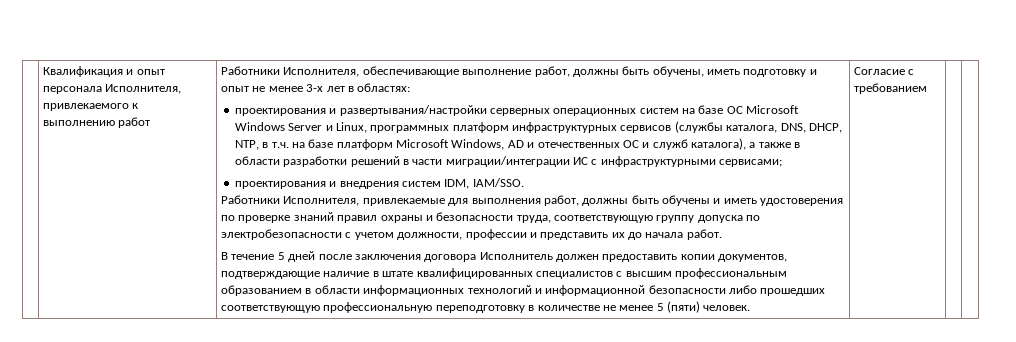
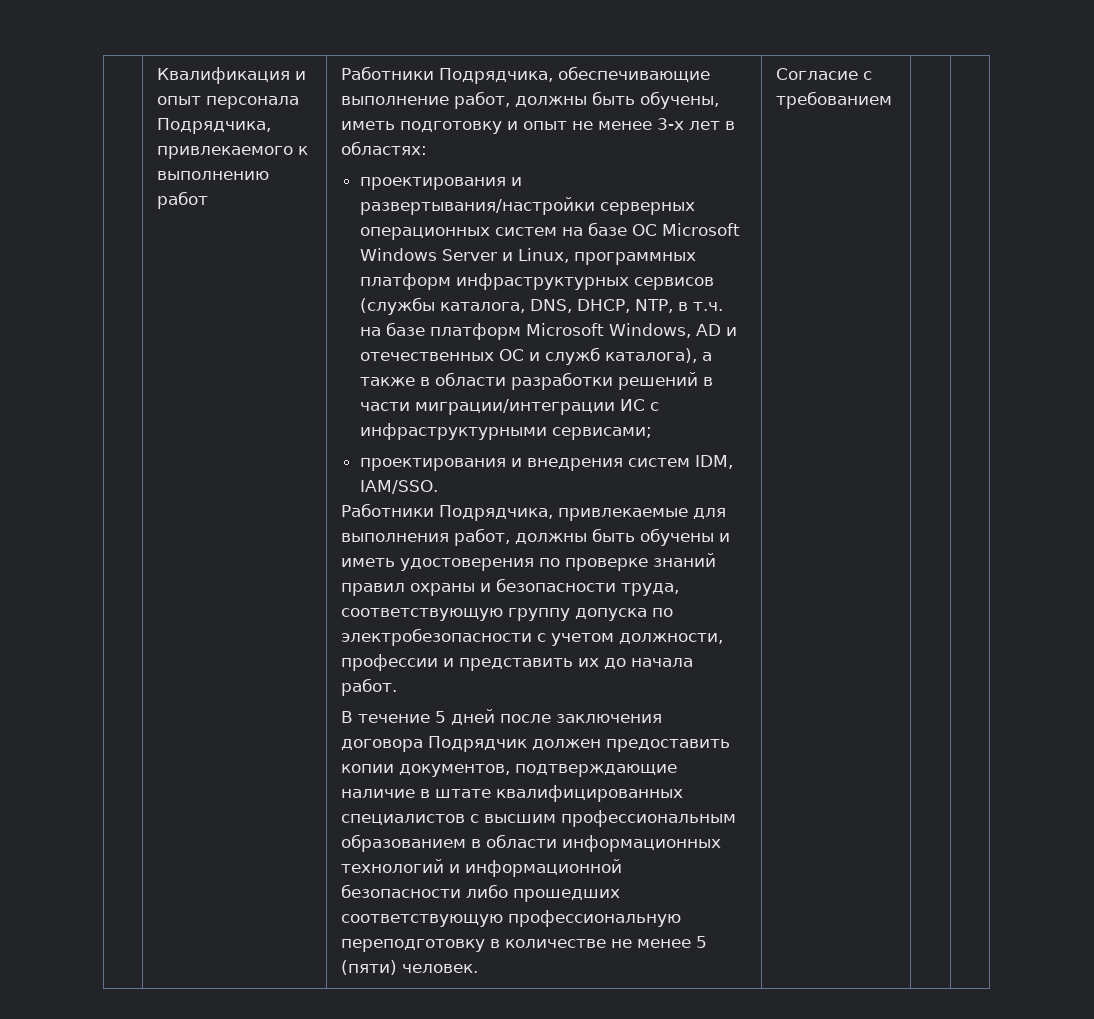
[105,84,182,94] Исполнителя, -> [157,118,272,134] Подрядчика,
[283,67,360,77] Исполнителя, -> [439,68,554,84] Подрядчика,
[283,196,360,206] Исполнителя, -> [439,505,554,521] Подрядчика,
[479,252,553,260] Исполнитель -> [428,736,528,752] Подрядчик

